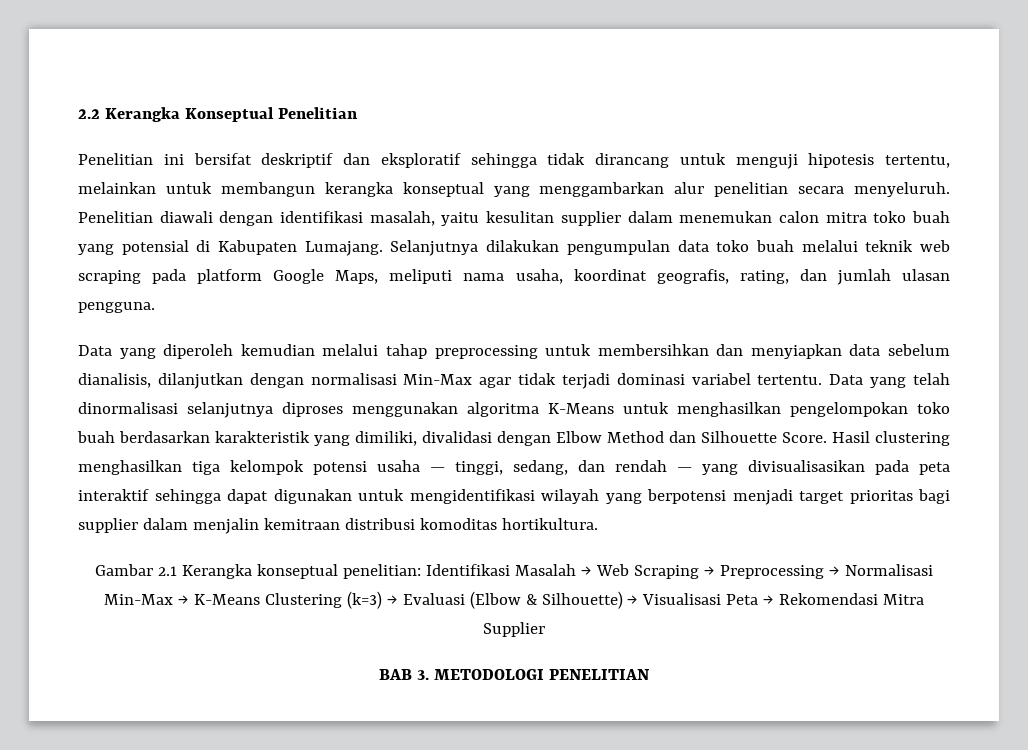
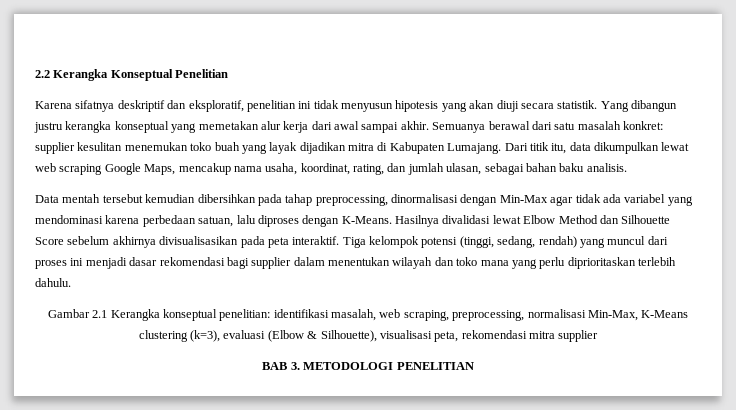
[78,153,950,169] [78,182,950,197] [78,211,951,226] [78,240,951,256] [78,269,263,284] Penelitian ini bersifat deskriptif dan eksploratif sehingga tidak dirancang untuk menguji hipotesis tertentu, melainkan untuk membangun kerangka konseptual yang menggambarkan alur penelitian secara menyeluruh. Penelitian diawali dengan identifikasi masalah, yaitu kesulitan supplier dalam menemukan calon mitra toko buah yang potensial di Kabupaten Lumajang. Selanjutnya dilakukan pengumpulan data toko buah melalui teknik web scraping pada platform -> [35,100,677,112] [34,121,663,133] [35,142,690,154] [35,163,103,175] Karena sifatnya deskriptif dan eksploratif, penelitian ini tidak menyusun hipotesis yang akan diuji secara statistik. Yang dibangun justru kerangka konseptual yang memetakan alur kerja dari awal sampai akhir. Semuanya berawal dari satu masalah konkret: supplier kesulitan menemukan toko buah yang layak dijadikan mitra di Kabupaten Lumajang. Dari titik itu, data dikumpulkan lewat web scraping
[389,269,453,284] meliputi -> [178,163,231,175] mencakup
[573,269,729,284] koordinat geografis, -> [300,163,350,175] koordinat,
[902,269,951,281] [78,302,155,313] [78,344,951,359] [78,373,950,389] [78,402,950,418] [77,431,950,446] [78,460,950,475] [78,489,950,505] [78,518,598,534] ulasan pengguna. // Data yang diperoleh kemudian melalui tahap preprocessing untuk membersihkan dan menyiapkan data sebelum dianalisis, dilanjutkan dengan normalisasi Min-Max agar tidak terjadi dominasi variabel tertentu. Data yang telah dinormalisasi selanjutnya diproses menggunakan algoritma K-Means untuk menghasilkan pengelompokan toko buah berdasarkan karakteristik yang dimiliki, divalidasi dengan Elbow Method dan Silhouette Score. Hasil clustering menghasilkan tiga kelompok potensi usaha — tinggi, sedang, dan rendah — yang divisualisasikan pada peta interaktif sehingga dapat digunakan untuk mengidentifikasi wilayah yang berpotensi menjadi target prioritas bagi supplier dalam menjalin kemitraan distribusi komoditas hortikultura. -> [446,163,627,175] [35,194,693,206] [35,215,671,227] [35,236,668,248] [35,257,676,269] [35,278,71,287] ulasan, sebagai bahan baku analisis. // Data mentah tersebut kemudian dibersihkan pada tahap preprocessing, dinormalisasi dengan Min-Max agar tidak ada variabel yang mendominasi karena perbedaan satuan, lalu diproses dengan K-Means. Hasilnya divalidasi lewat Elbow Method dan Silhouette Score sebelum akhirnya divisualisasikan pada peta interaktif. Tiga kelompok potensi (tinggi, sedang, rendah) yang muncul dari proses ini menjadi dasar rekomendasi bagi supplier dalam menentukan wilayah dan toko mana yang perlu diprioritaskan terlebih dahulu.
[426,564,933,579] [103,591,925,609] [483,622,545,637] Identifikasi Masalah → Web Scraping → Preprocessing → Normalisasi Min-Max → K-Means Clustering (k=3) → Evaluasi (Elbow & Silhouette) → Visualisasi Peta → Rekomendasi Mitra Supplier -> [273,309,689,321] [138,330,599,342] identifikasi masalah, web scraping, preprocessing, normalisasi Min-Max, K-Means clustering (k=3), evaluasi (Elbow & Silhouette), visualisasi peta, rekomendasi mitra supplier

